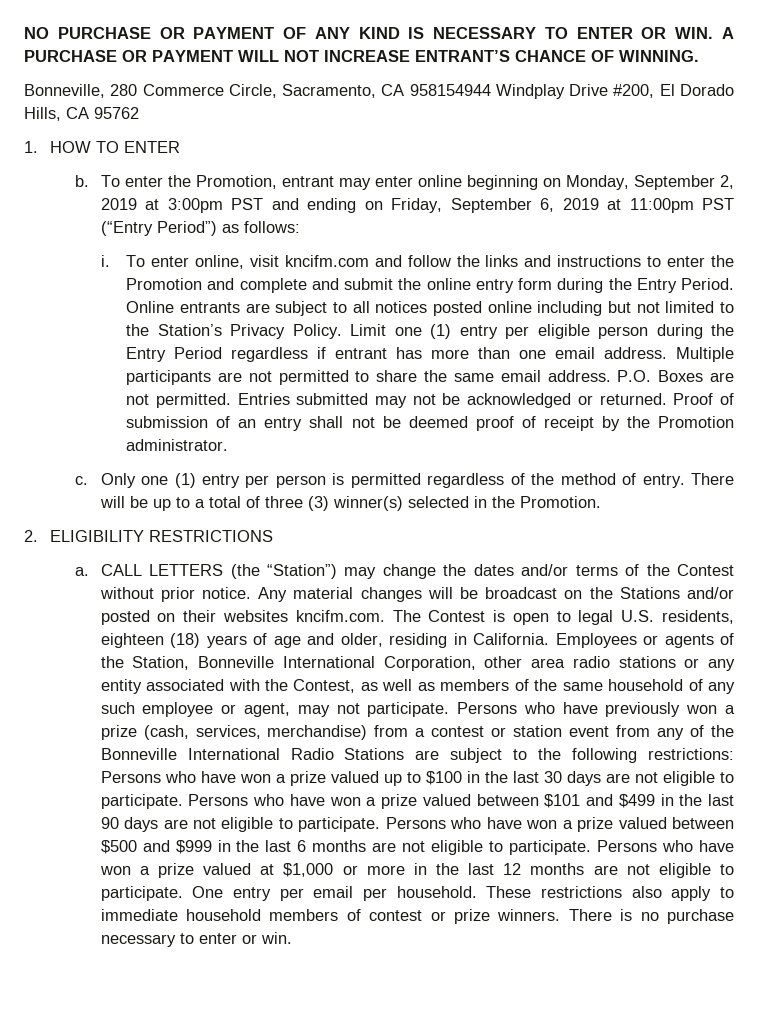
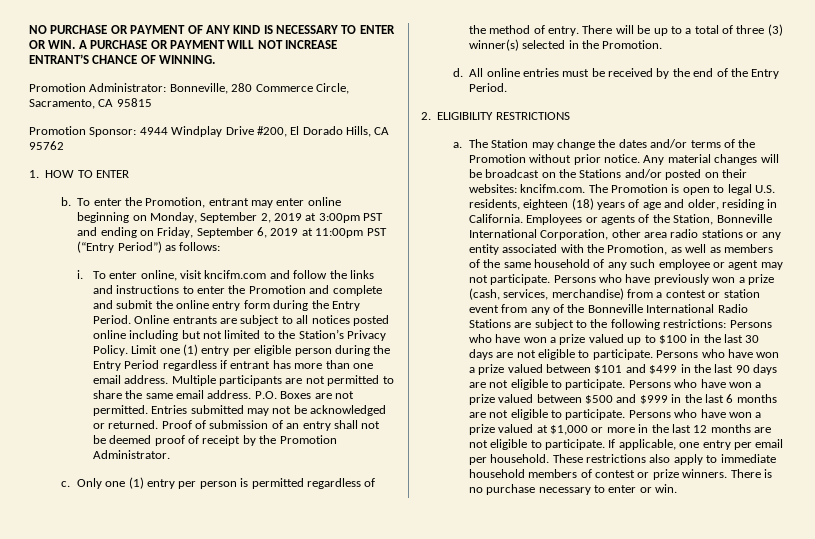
(699, 56) none -> [29,83,167,92] Promotion Administrator:
[409,84,491,96] 958154944 -> [116,98,152,107] [29,126,168,137] 95815 // Promotion Sponsor: 4944
[126,439,229,451] administrator. -> [92,450,170,459] Administrator.
(601, 502) none -> [452,68,780,79] [469,83,508,92] // d. All online entries must be received by the end of the Entry Period.
[100,564,337,579] CALL LETTERS (the “Station”) -> [468,139,529,148] The Station
[676,564,734,576] Contest -> [468,154,526,163] Promotion
[222,610,288,622] websites -> [468,184,517,193] websites:
[428,610,486,622] Contest -> [611,184,669,193] Promotion
[293,679,356,693] Contest, -> [607,244,668,255] Promotion,
[243,703,290,717] agent, -> [728,260,759,270] agent
[192,886,224,898] One -> [608,439,700,450] If applicable, one

